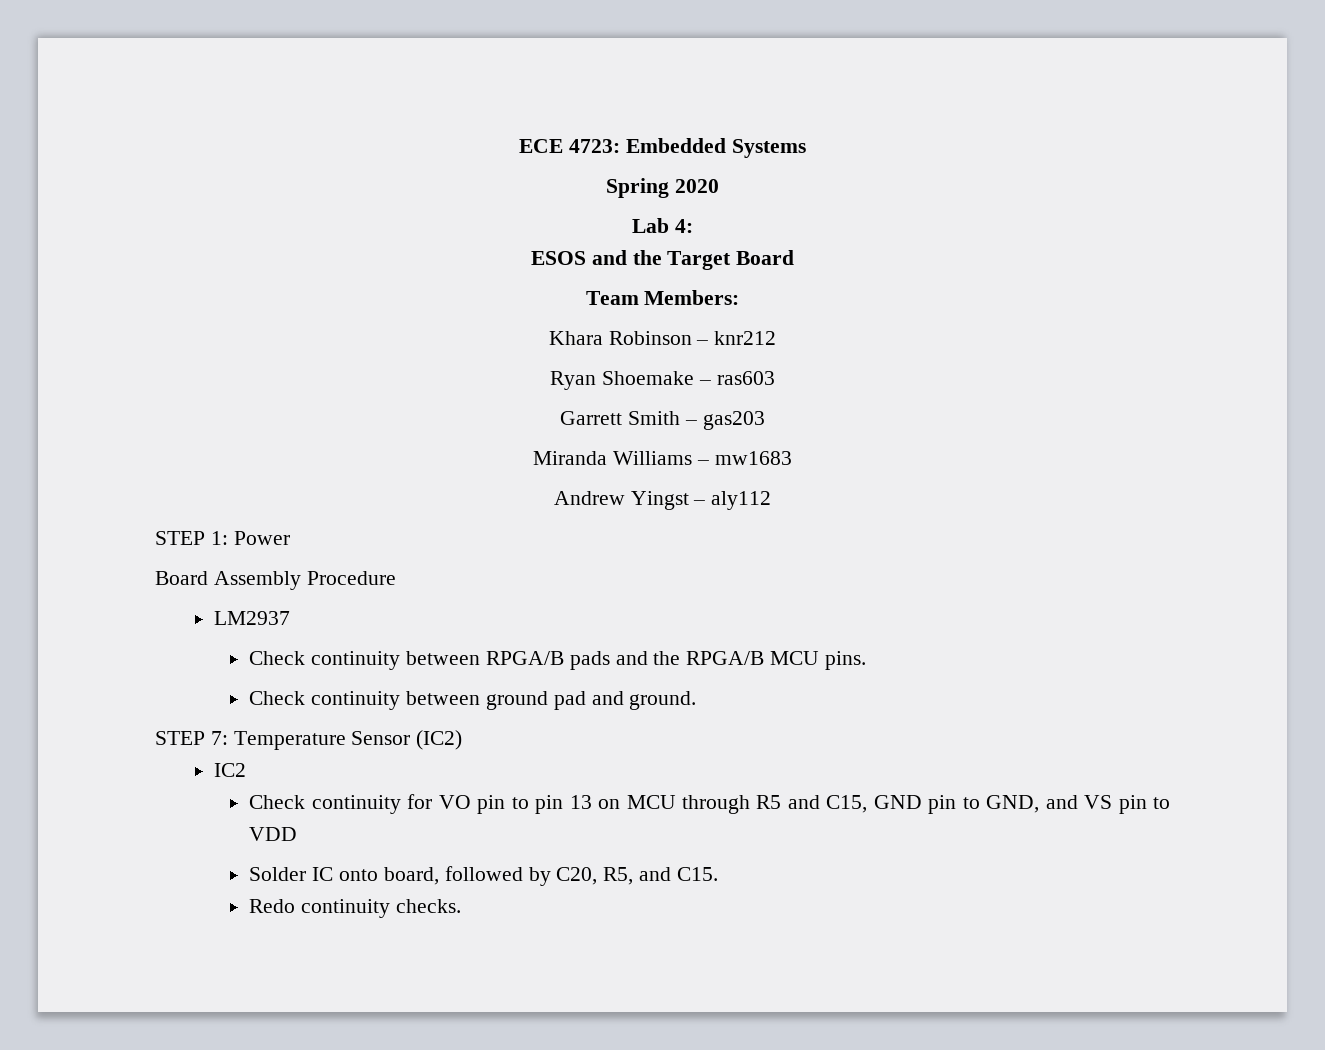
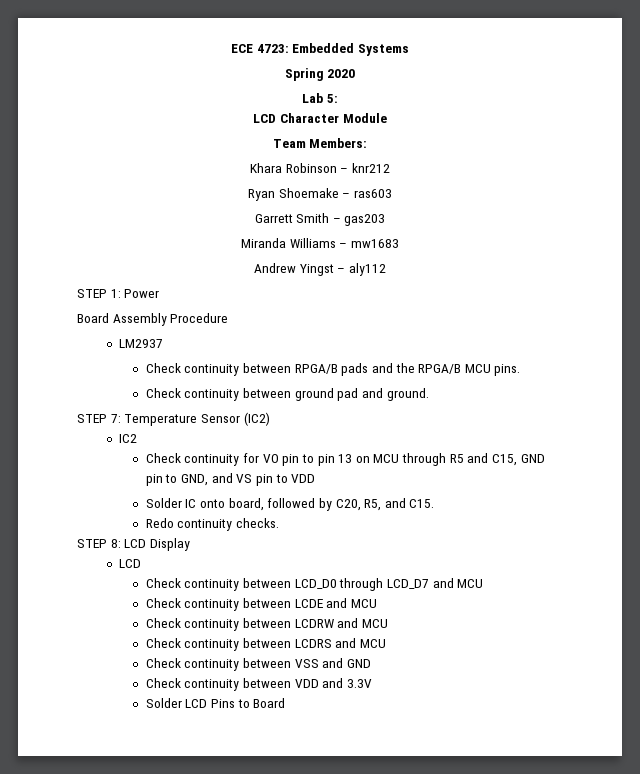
[674,219,693,233] [530,250,795,270] 4: // ESOS and the Target Board -> [326,94,338,103] [253,113,387,123] 5: // LCD Character Module
(462, 906) none -> [77,538,190,551] [118,559,141,568] [145,578,484,591] [145,598,377,611] [145,618,388,631] [145,638,386,651] [145,658,371,671] [145,678,372,691] [145,698,286,708] // STEP 8: LCD Display // LCD // Check continuity between LCD_D0 through LCD_D7 and MCU // Check continuity between LCDE and MCU // Check continuity between LCDRW and MCU // Check continuity between LCDRS and MCU // Check continuity between VSS and GND // Check continuity between VDD and 3.3V // Solder LCD Pins to Board

